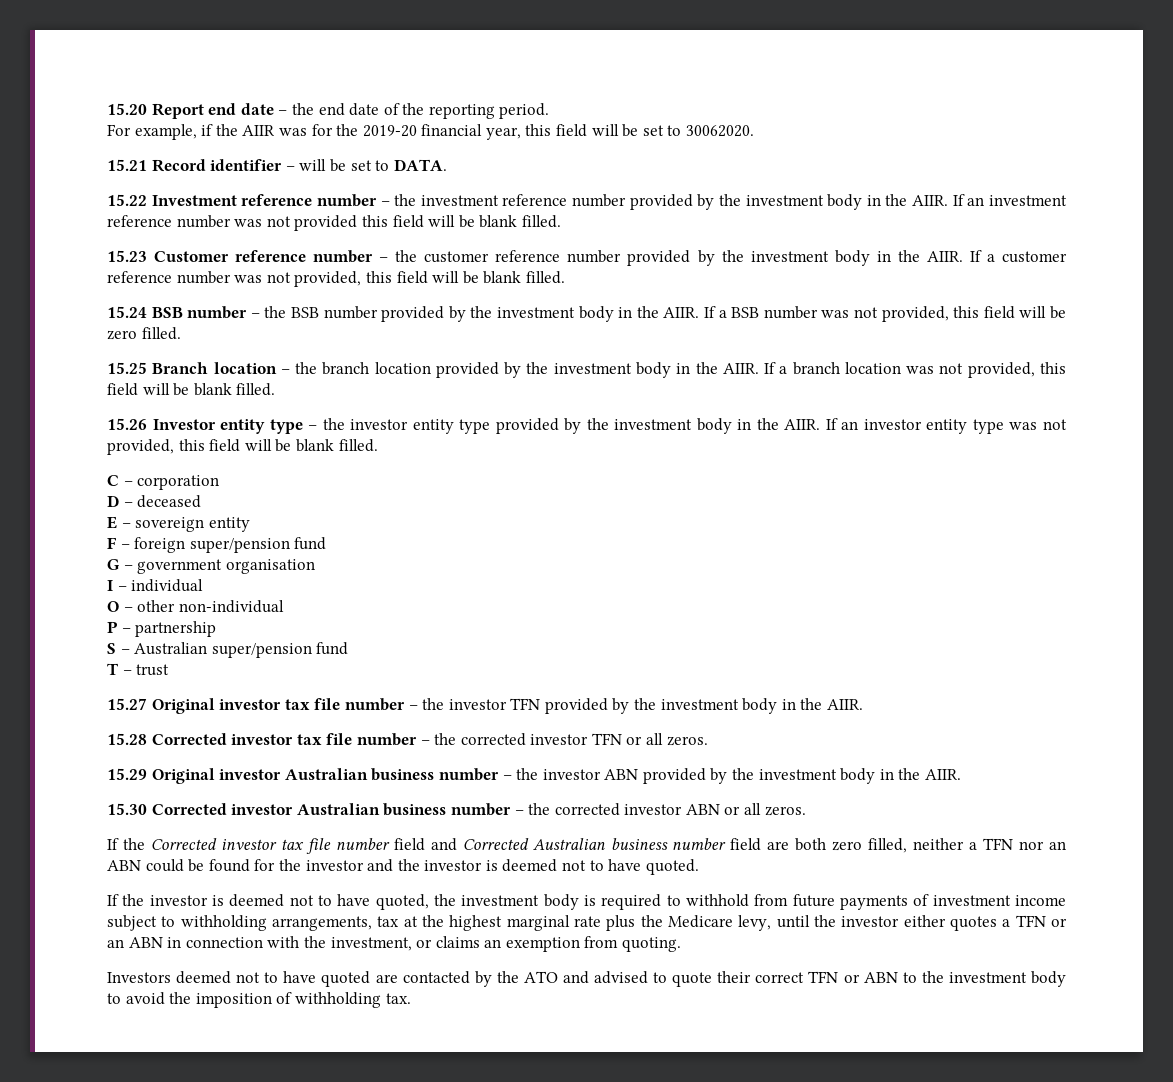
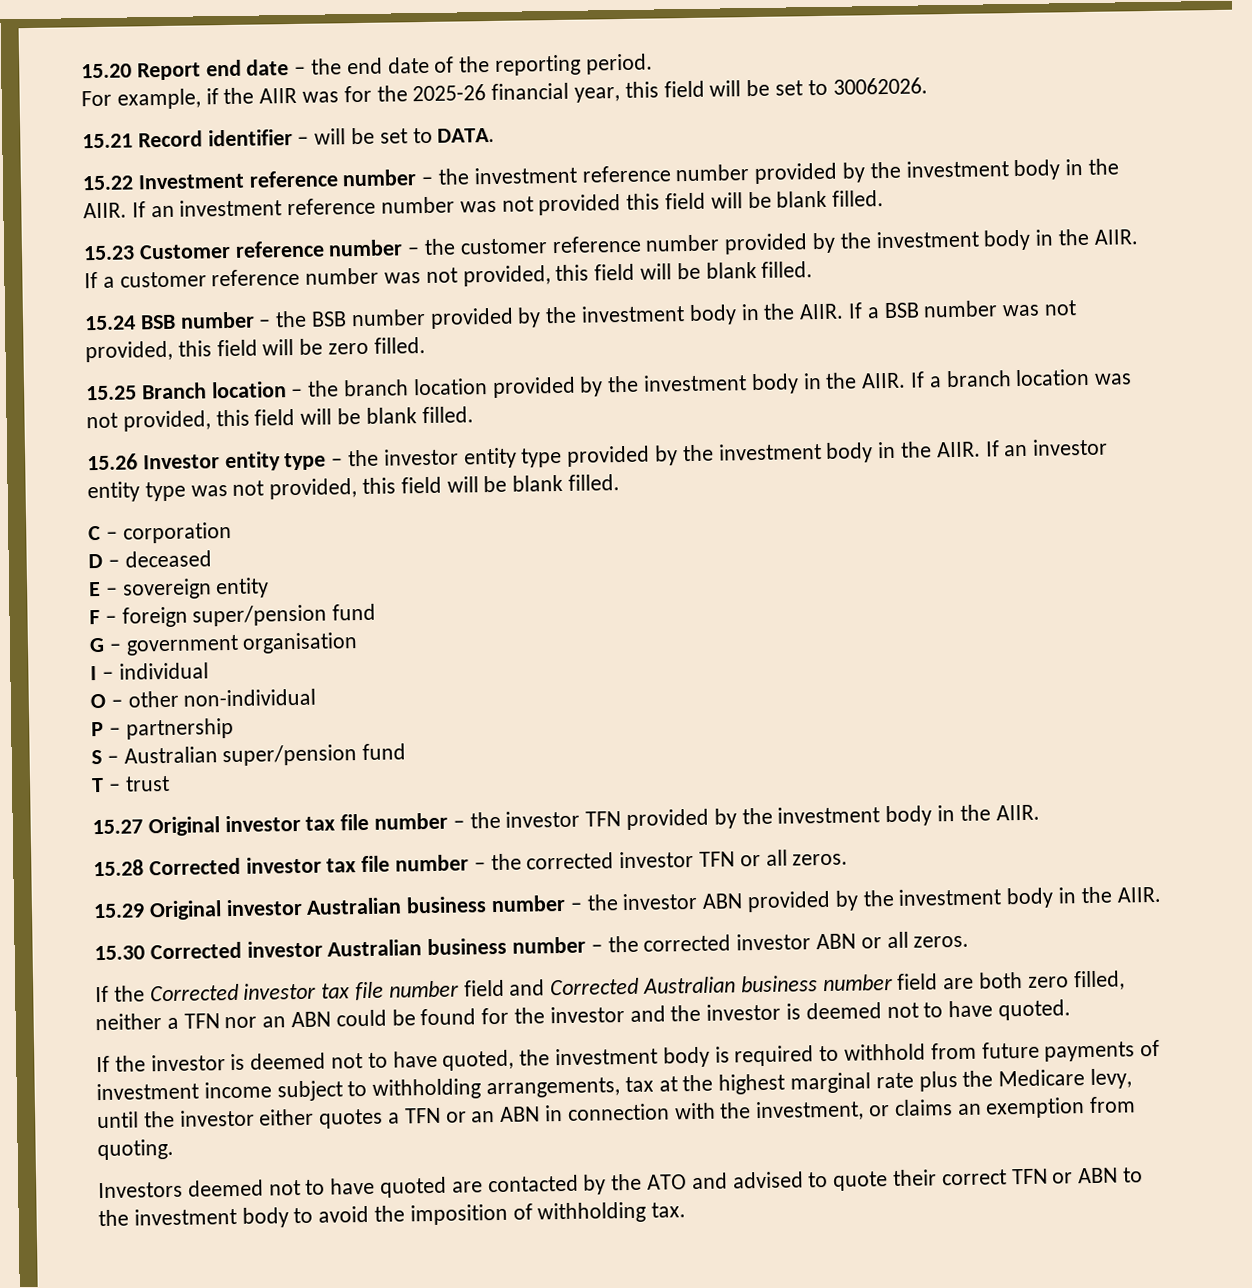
[362,125,417,137] 2019-20 -> [412,84,487,102] 2025-26
[686,125,755,137] 30062020. -> [832,77,928,95] 30062026.

